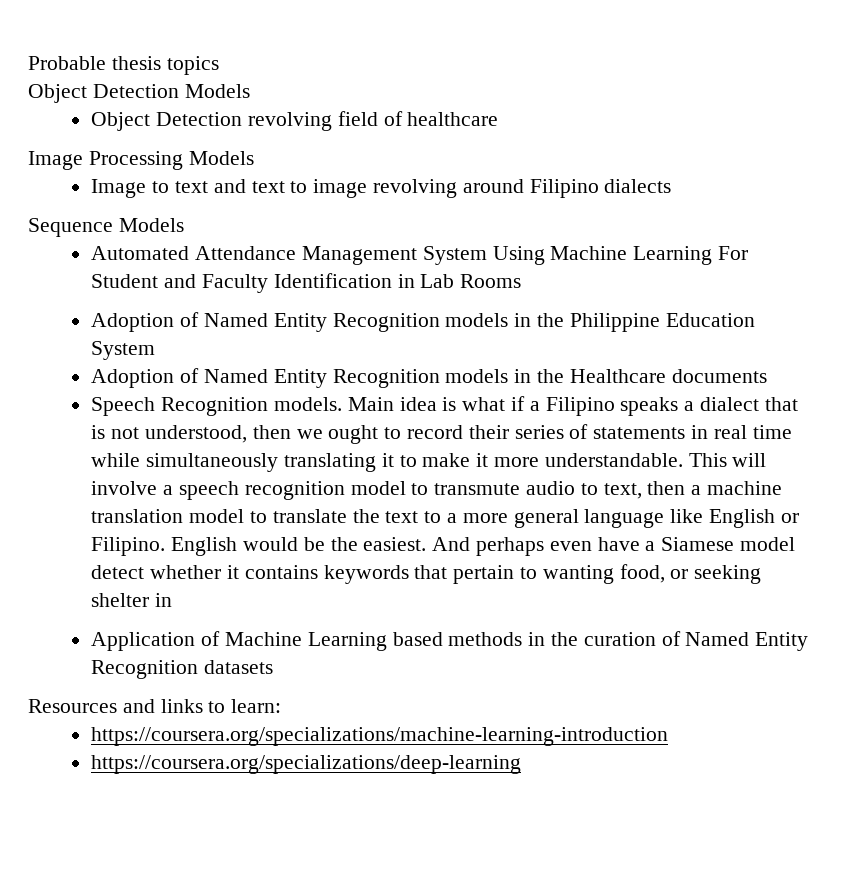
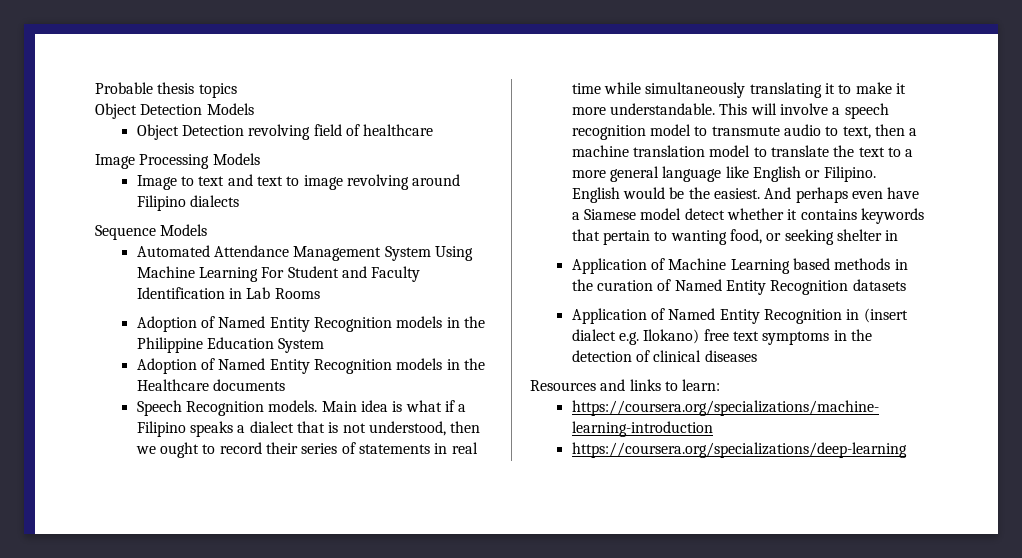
(274, 667) none -> [571,308,908,324] [571,329,873,345] [571,350,757,362] // Application of Named Entity Recognition in (insert dialect e.g. Ilokano) free text symptoms in the detection of clinical diseases

